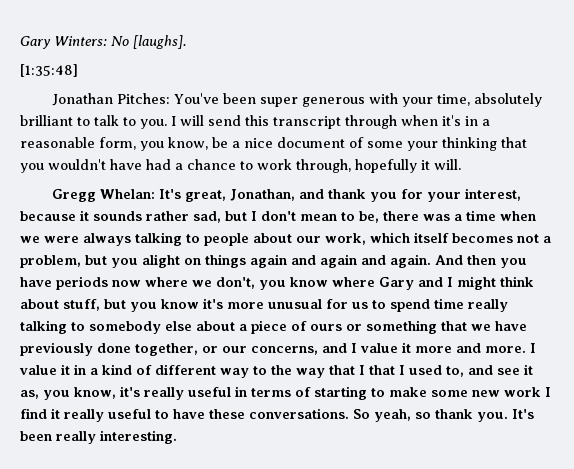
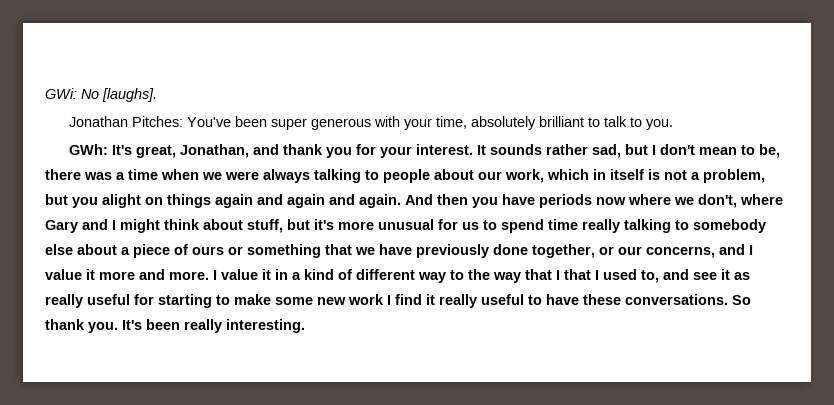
[20,36,107,49] Gary Winters: -> [45,88,77,99] GWi:
[20,64,78,77] // [1:35:48] -> (157, 95) none
[171,115,490,129] [20,137,527,151] [20,159,461,173] [52,189,156,202] I will send this transcript through when it's in a reasonable form, you know, be a nice document of some your thinking that you wouldn't have had a chance to work through, hopefully it will. // Gregg Whelan: -> [68,144,108,155] // GWh:
[465,188,522,201] [20,210,89,221] interest, because it -> [415,144,486,155] interest. It
[414,232,513,243] itself becomes -> [593,169,660,180] in itself is
[259,277,328,290] you know -> (737, 201) none
[130,299,199,312] you know -> (310, 224) none
[20,386,311,400] as, you know, it's really useful in terms of -> [734,272,750,280] [45,294,154,308] as really useful for
[374,409,431,422] yeah, so -> (751, 300) none

